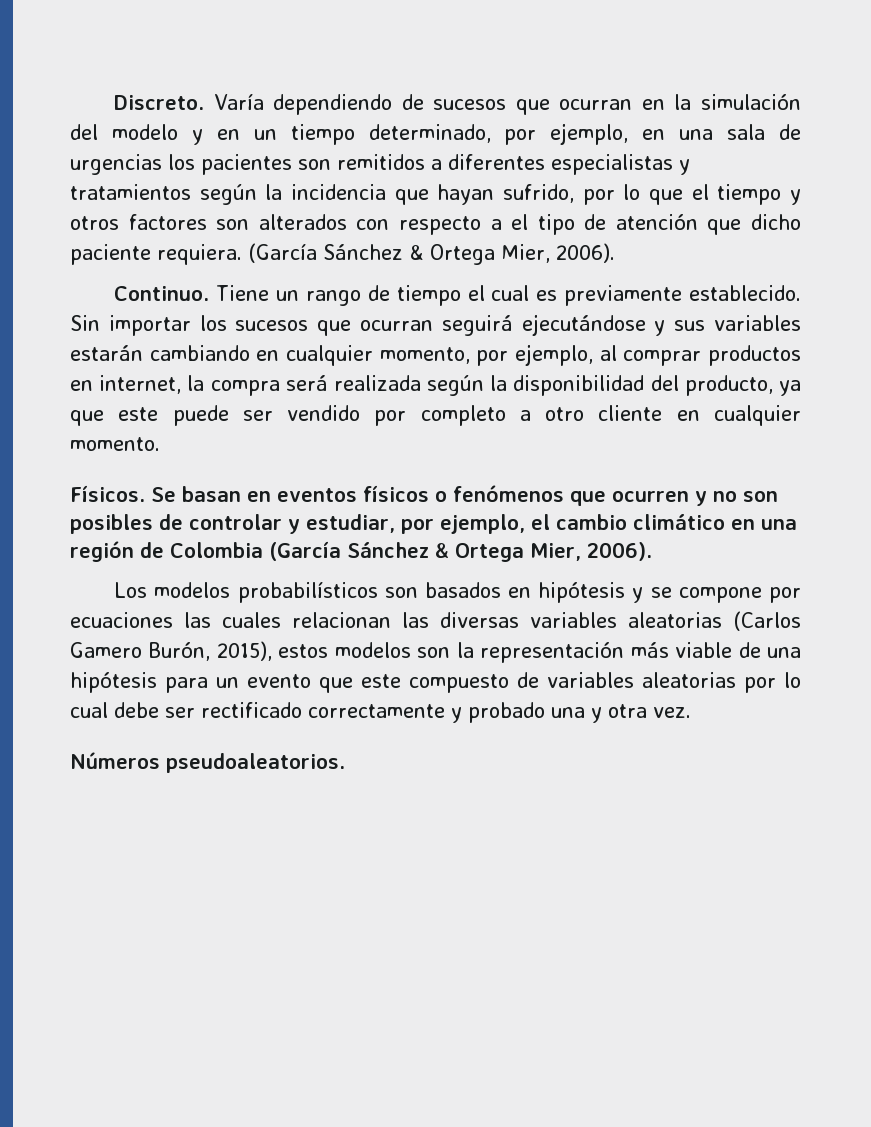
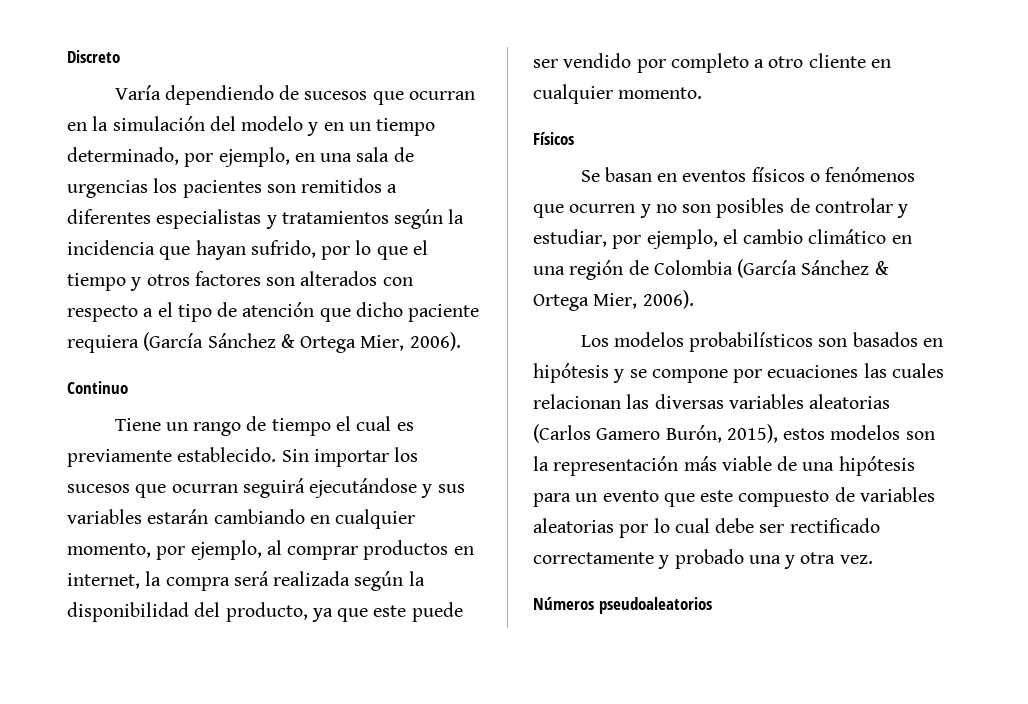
[114,95,205,110] Discreto. -> [67,50,120,63] Discreto //
[157,243,615,265] [114,286,210,301] requiera. (García Sánchez & Ortega Mier, 2006). // Continuo. -> [67,332,461,353] [67,381,128,394] requiera (García Sánchez & Ortega Mier, 2006). // Continuo //
[70,485,145,502] Físicos. -> [533,132,574,145] Físicos //
[166,753,345,773] pseudoaleatorios. -> [598,597,712,614] pseudoaleatorios

